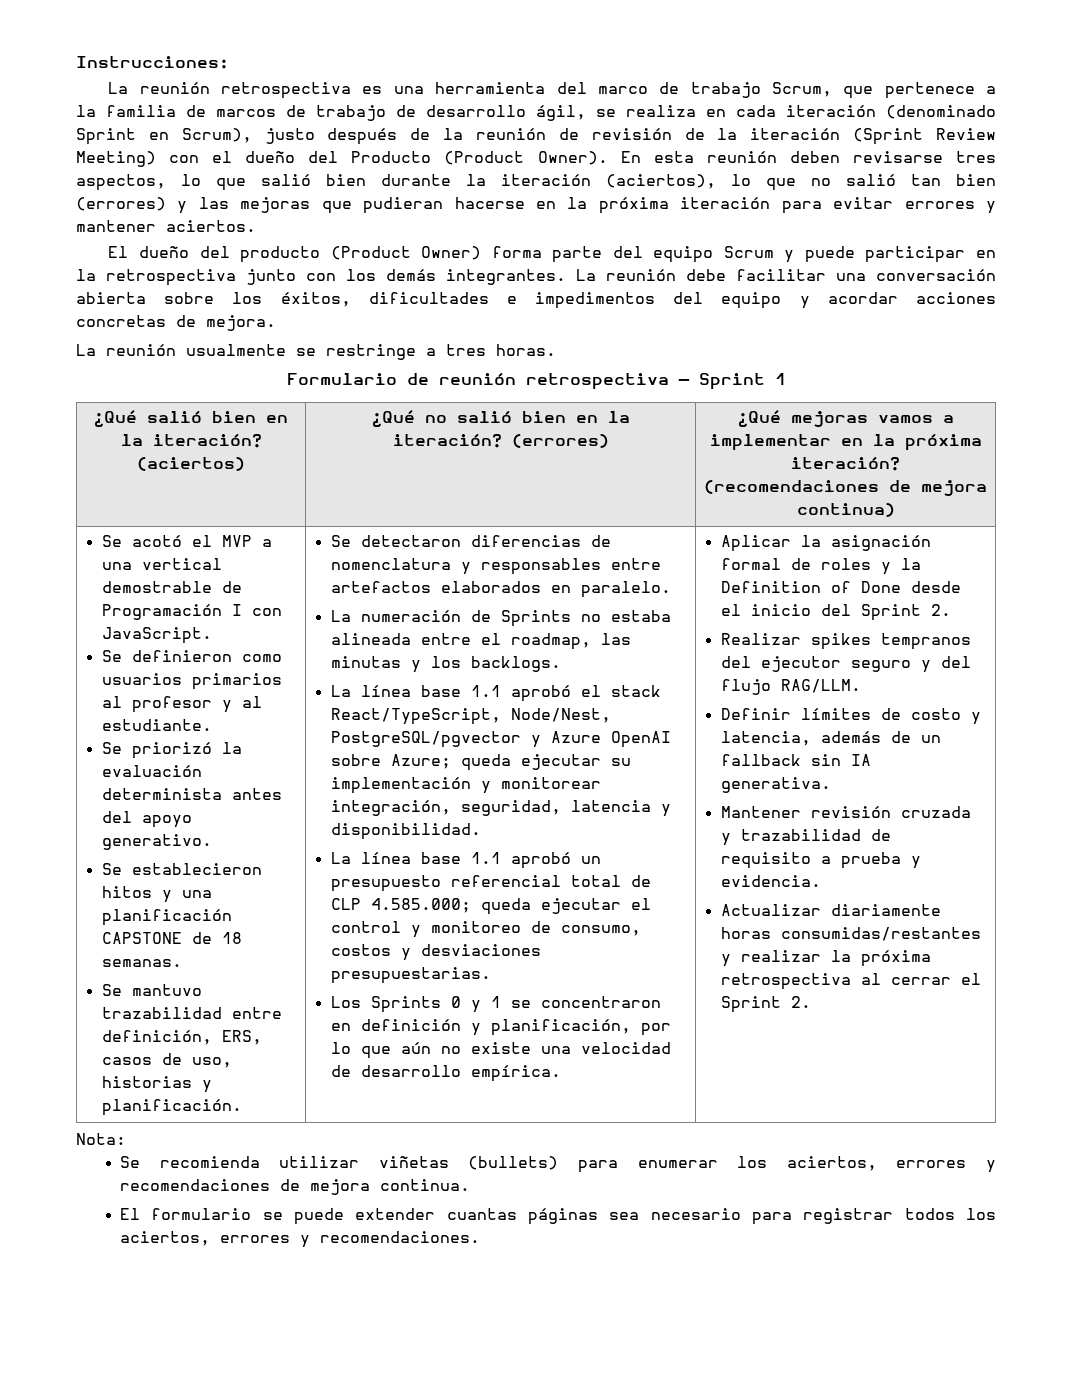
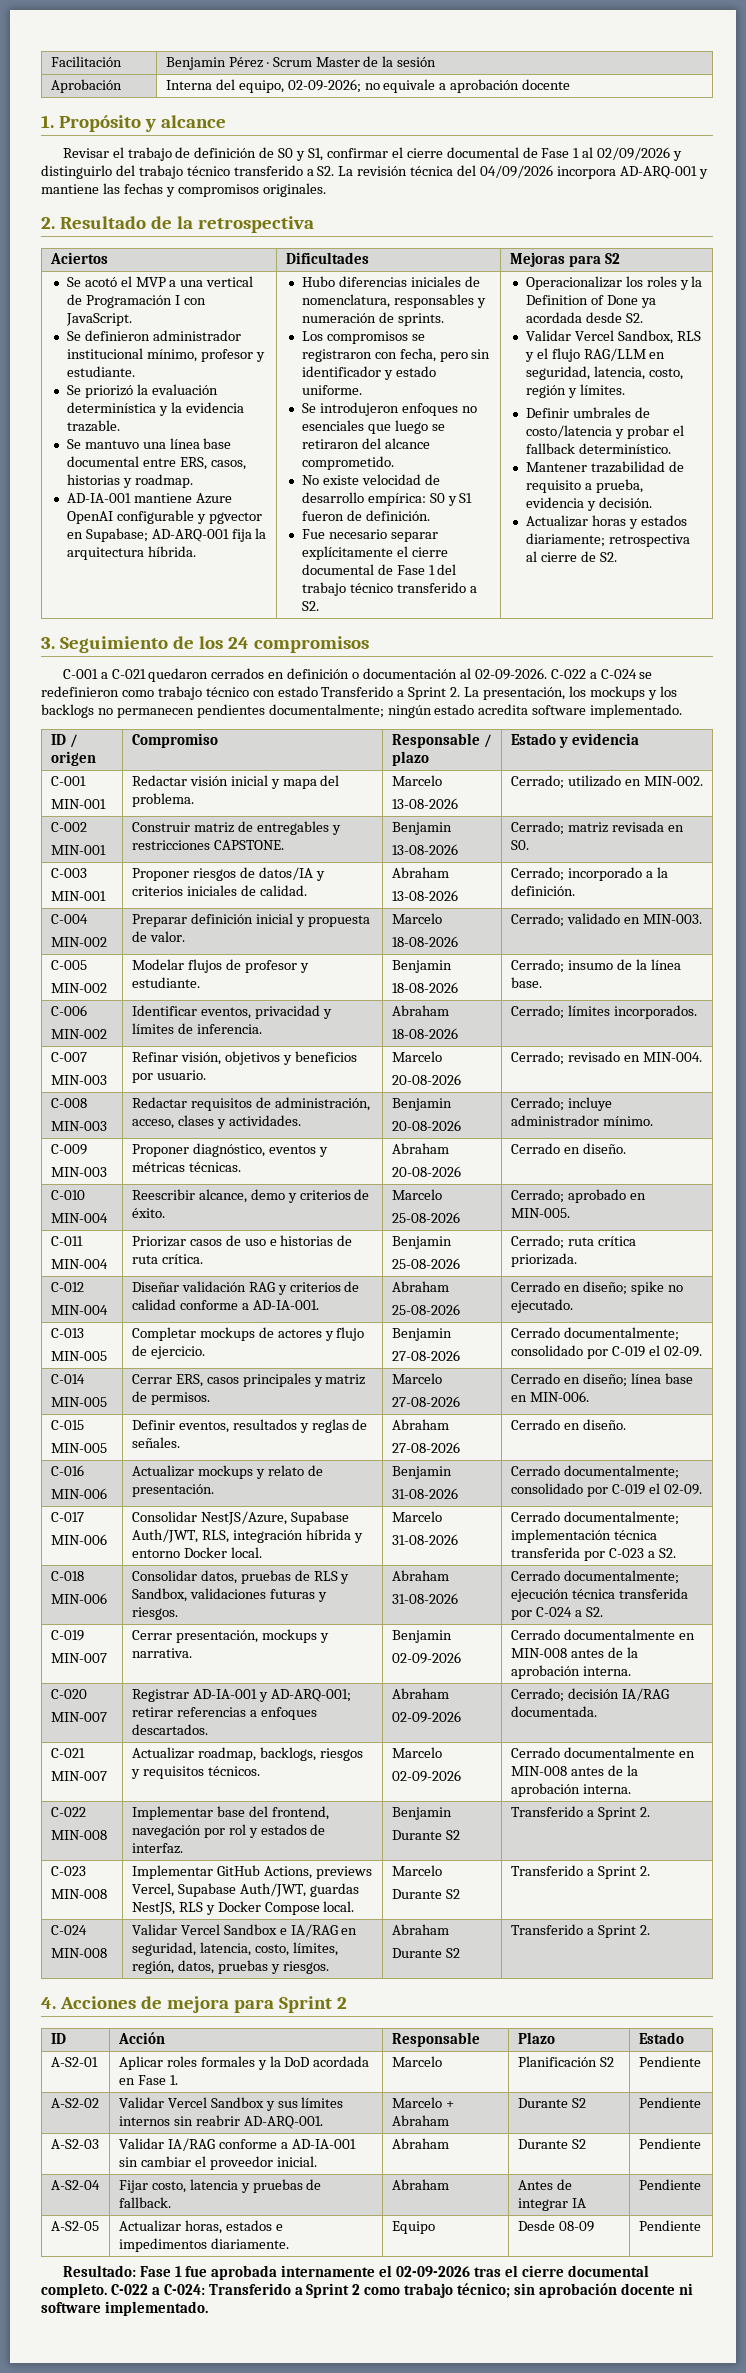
[76,56,229,69] [108,82,997,99] [76,105,996,121] [76,128,997,145] [76,151,997,167] [76,174,996,191] [76,197,997,214] [76,220,256,232] [108,246,996,263] [76,269,996,286] [76,292,996,309] [76,315,276,331] [76,344,556,360] [286,373,786,390] [94,410,288,427] [120,434,262,448] [137,457,245,471] [371,410,630,427] [392,434,609,448] [737,410,954,427] [709,434,982,451] [791,457,900,471] [704,480,987,496] [796,503,895,517] Instrucciones: // La reunión retrospectiva es una herramienta del marco de trabajo Scrum, que pertenece a la familia de marcos de trabajo de desarrollo ágil, se realiza en cada iteración (denominado Sprint en Scrum), justo después de la reunión de revisión de la iteración (Sprint Review Meeting) con el dueño del Producto (Product Owner). En esta reunión deben revisarse tres aspectos, lo que salió bien durante la iteración (aciertos), lo que no salió tan bien (errores) y las mejoras que pudieran hacerse en la próxima iteración para evitar errores y mantener aciertos. // El dueño del producto (Product Owner) forma parte del equipo Scrum y puede participar en la retrospectiva junto con los demás integrantes. La reunión debe facilitar una conversación abierta sobre los éxitos, dificultades e impedimentos del equipo y acordar acciones concretas de mejora. // La reunión usualmente se restringe a tres horas. // Formulario de reunión retrospectiva — Sprint 1 // ¿Qué salió bien en la iteración? (aciertos) | ¿Qué no salió bien en la iteración? (errores) | ¿Qué mejoras vamos a implementar en la próxima iteración? (recomendaciones de mejora continua) -> [50,56,122,67] [165,56,437,70] [50,79,122,93] [165,79,571,93] [41,115,226,132] [62,147,683,161] [41,165,708,179] [41,183,326,197] [41,216,314,233] [49,252,108,264] [285,252,369,264] [509,252,620,267] Facilitación | Benjamin Pérez · Scrum Master de la sesión // Aprobación | Interna del equipo, 02-09-2026; no equivale a aprobación docente // 1. Propósito y alcance // Revisar el trabajo de definición de S0 y S1, confirmar el cierre documental de Fase 1 al 02/09/2026 y distinguirlo del trabajo técnico transferido a S2. La revisión técnica del 04/09/2026 incorpora AD-ARQ-001 y mantiene las fechas y compromisos originales. // 2. Resultado de la retrospectiva // Aciertos | Dificultades | Mejoras para S2
[101,581,212,593] demostrable -> (254, 281) none
[241,654,282,662] [101,673,282,690] [101,696,262,713] como usuarios primarios al profesor y al -> [152,330,241,341] [66,348,265,362] administrador institucional mínimo, profesor y
[101,788,282,800] [101,811,192,828] [101,834,212,850] [101,863,262,875] [101,886,212,903] [101,909,232,926] [101,932,242,944] [101,959,182,967] [101,984,202,996] [101,1007,282,1019] [101,1030,262,1045] [101,1053,232,1068] [101,1076,212,1093] [101,1099,242,1116] [330,535,611,547] [330,558,661,575] [330,581,671,598] [330,610,671,627] [330,633,631,650] [330,656,561,673] [330,685,661,702] [330,708,611,725] [330,731,671,748] [330,754,631,771] [330,777,601,794] [330,800,671,817] [330,823,481,840] [330,852,601,869] [330,875,651,892] [330,898,651,915] [330,921,641,938] [330,944,541,961] [330,967,491,984] [330,996,661,1013] [330,1019,671,1036] [330,1042,671,1059] [330,1065,561,1082] [720,535,931,552] [720,558,811,570] determinista antes del apoyo generativo. // Se establecieron hitos y una planificación CAPSTONE de 18 semanas. // Se mantuvo trazabilidad entre definición, ERS, casos de uso, historias y planificación. | Se detectaron diferencias de nomenclatura y responsables entre artefactos elaborados en paralelo. // La numeración de Sprints no estaba alineada entre el roadmap, las minutas y los backlogs. // La línea base 1.1 aprobó el stack React/TypeScript, Node/Nest, PostgreSQL/pgvector y Azure OpenAI sobre Azure; queda ejecutar su implementación y monitorear integración, seguridad, latencia y disponibilidad. // La línea base 1.1 aprobó un presupuesto referencial total de CLP 4.585.000; queda ejecutar el control y monitoreo de consumo, costos y desviaciones presupuestarias. // Los Sprints 0 y 1 se concentraron en definición y planificación, por lo que aún no existe una velocidad de desarrollo empírica. | Aplicar la asignación formal de -> [66,402,244,416] [66,420,120,432] [66,438,232,449] [66,456,246,470] [66,474,193,488] [66,493,232,504] [66,510,262,524] [66,528,267,542] [66,546,196,560] [301,276,480,287] [301,294,486,308] [301,312,444,326] [301,331,425,344] [301,348,491,362] [301,366,436,380] [301,385,362,395] [301,402,477,416] [301,420,445,434] [301,438,430,449] [301,456,394,470] [301,474,440,485] [301,492,473,506] [301,510,430,521] [301,529,438,542] [301,546,448,560] [301,564,457,575] [301,582,477,596] [301,601,319,611] [525,276,643,290] determinística y la evidencia trazable. // Se mantuvo una línea base documental entre ERS, casos, historias y roadmap. // AD-IA-001 mantiene Azure OpenAI configurable y pgvector en Supabase; AD-ARQ-001 fija la arquitectura híbrida. | Hubo diferencias iniciales de nomenclatura, responsables y numeración de sprints. // Los compromisos se registraron con fecha, pero sin identificador y estado uniforme. // Se introdujeron enfoques no esenciales que luego se retiraron del alcance comprometido. // No existe velocidad de desarrollo empírica: S0 y S1 fueron de definición. // Fue necesario separar explícitamente el cierre documental de Fase 1 del trabajo técnico transferido a S2. | Operacionalizar los
[910,581,961,593] [720,604,951,621] [720,633,971,650] [720,656,971,673] [720,679,861,695] [720,708,981,725] [720,731,941,746] [720,754,871,766] [720,777,831,793] [720,806,971,818] [720,829,891,846] [720,852,921,869] [720,875,821,887] [720,904,941,916] [720,927,981,941] [720,950,931,967] [720,973,981,990] [720,996,811,1013] [76,1133,126,1145] [120,1156,996,1173] [120,1179,471,1195] [120,1208,996,1225] [120,1231,481,1248] desde el inicio del Sprint 2. // Realizar spikes tempranos del ejecutor seguro y del flujo RAG/LLM. // Definir límites de costo y latencia, además de un fallback sin IA generativa. // Mantener revisión cruzada y trazabilidad de requisito a prueba y evidencia. // Actualizar diariamente horas consumidas/restantes y realizar la próxima retrospectiva al cerrar el Sprint 2. // Nota: // Se recomienda utilizar viñetas (bullets) para enumerar los aciertos, errores y recomendaciones de mejora continua. // El formulario se puede extender cuantas páginas sea necesario para registrar todos los aciertos, errores y recomendaciones. -> [640,298,656,308] [525,312,643,323] [525,330,701,344] [524,348,666,362] [525,366,683,380] [525,384,625,398] [525,407,650,418] [525,425,684,439] [525,443,671,454] [525,461,684,473] [525,479,643,493] [525,497,652,511] [525,515,687,529] [525,533,690,547] [525,551,617,562] [41,636,369,653] [62,668,653,682] [41,686,677,700] [41,704,683,718] [50,734,78,748] [50,751,96,766] [131,733,218,748] [391,733,492,748] [391,751,429,766] [510,733,639,748] [50,776,86,786] [50,799,106,809] [131,775,340,789] [131,793,194,807] [391,775,442,786] [391,798,458,809] [510,775,703,789] [50,822,87,832] [50,845,106,855] [131,821,341,835] [131,840,284,850] [391,822,452,835] [391,844,458,855] [510,821,684,835] [510,840,529,850] [50,868,87,878] [50,891,106,901] [131,867,325,881] [131,885,307,896] [391,867,449,878] [391,890,458,901] [510,867,668,881] [510,885,575,896] [50,914,88,924] [50,937,107,947] [131,913,370,927] [131,931,185,942] [391,913,442,924] [391,936,458,947] [510,913,702,927] [50,960,87,970] [50,983,107,993] [131,959,309,973] [131,977,200,988] [391,960,452,973] [391,982,458,993] [510,959,681,973] [510,977,542,988] [50,1005,87,1016] [50,1029,107,1039] [131,1005,332,1019] [131,1023,262,1034] [391,1005,449,1016] [391,1028,458,1039] [510,1005,697,1019] [50,1052,87,1062] [50,1075,107,1085] [131,1051,357,1065] [131,1070,206,1083] [391,1051,442,1062] [391,1074,461,1085] [510,1051,702,1065] [50,1098,87,1108] [50,1121,107,1131] [131,1097,370,1111] [131,1115,301,1129] [391,1098,452,1111] [391,1120,461,1131] [510,1097,612,1111] [510,1115,653,1126] [50,1144,87,1155] [50,1167,107,1177] [131,1143,328,1157] [131,1162,241,1172] [391,1143,449,1154] [391,1166,461,1177] [510,1143,626,1154] [50,1190,85,1200] [50,1213,108,1223] [131,1189,370,1203] [131,1208,165,1218] [391,1189,442,1200] [391,1212,460,1223] [510,1189,646,1203] [510,1208,570,1218] [50,1236,83,1246] [50,1259,108,1269] [131,1235,353,1247] [131,1254,203,1264] [391,1236,452,1249] [391,1258,460,1269] [510,1235,636,1249] [510,1253,577,1267] [50,1282,84,1292] [50,1305,108,1315] [131,1281,360,1295] [131,1299,319,1310] [391,1281,449,1292] [391,1304,460,1315] [510,1281,683,1295] [510,1299,573,1313] [50,1328,84,1338] [50,1351,107,1361] [131,1327,365,1341] [131,1345,205,1359] [391,1328,452,1341] [391,1350,460,1361] [510,1327,679,1341] [510,1345,702,1359] [50,1374,85,1384] [50,1397,107,1407] [131,1373,366,1387] [131,1391,210,1405] [391,1373,442,1384] [391,1396,460,1407] [510,1373,693,1387] [510,1391,589,1402] [50,1420,84,1430] [50,1443,107,1453] [131,1419,368,1433] [131,1437,180,1448] [391,1419,449,1430] [391,1442,460,1453] [510,1419,626,1430] [50,1465,84,1476] [50,1488,107,1499] [131,1465,323,1479] [131,1484,214,1497] [391,1466,452,1479] [391,1488,458,1499] [510,1465,679,1479] [510,1483,702,1497] [50,1512,84,1522] [50,1534,107,1545] [131,1511,349,1525] [131,1529,363,1543] [131,1547,262,1558] [391,1511,442,1522] [391,1534,458,1545] [510,1511,679,1525] [510,1529,657,1543] [510,1547,676,1561] [50,1571,84,1581] [50,1593,107,1604] [131,1570,350,1584] [131,1588,327,1602] [131,1607,178,1620] [391,1570,449,1581] [391,1593,458,1604] [510,1570,679,1584] [510,1588,688,1602] [510,1607,603,1620] [50,1630,84,1641] [50,1653,107,1663] [131,1629,329,1643] [131,1648,192,1658] [391,1630,452,1643] [391,1652,461,1664] [510,1629,695,1640] [510,1647,638,1658] [510,1665,631,1679] [50,1689,87,1699] [50,1712,107,1722] [131,1689,351,1702] [131,1707,317,1720] [131,1724,208,1735] [391,1688,449,1699] [391,1711,461,1723] [510,1688,669,1702] [510,1706,597,1717] [50,1748,85,1758] [50,1771,107,1781] [131,1747,363,1761] [130,1766,260,1779] [391,1747,442,1758] [391,1770,461,1782] [510,1747,695,1758] [510,1765,638,1776] [510,1783,631,1797] [50,1807,86,1817] [50,1830,107,1840] [131,1806,329,1820] [131,1824,326,1838] [131,1843,183,1854] [391,1807,452,1820] [391,1830,460,1840] [510,1806,650,1820] [50,1866,86,1876] [50,1889,107,1899] [131,1865,372,1879] [131,1883,359,1897] [131,1901,355,1915] [391,1865,442,1876] [391,1889,460,1899] [510,1865,650,1879] [50,1925,87,1935] [50,1948,107,1958] [131,1924,358,1937] [131,1942,338,1956] [131,1960,329,1974] [391,1924,449,1935] [391,1948,460,1958] [510,1924,650,1938] [41,1996,347,2013] [50,2033,66,2044] [117,2032,165,2044] [391,2032,480,2047] [517,2032,555,2044] [638,2032,684,2044] [50,2057,98,2067] [118,2056,370,2070] [118,2075,178,2085] [391,2056,442,2067] [517,2056,614,2067] [638,2056,701,2067] [50,2098,99,2108] [118,2097,344,2111] [118,2115,323,2129] [391,2097,454,2108] [391,2115,449,2126] [517,2098,586,2108] [638,2097,701,2108] [50,2139,99,2149] [118,2138,356,2151] [118,2156,317,2170] [391,2138,449,2149] [517,2139,586,2149] [638,2138,701,2149] [50,2180,100,2190] [118,2179,322,2193] [118,2197,171,2208] [391,2179,449,2190] [517,2179,572,2190] [517,2198,586,2211] [638,2179,701,2190] [50,2221,99,2231] [118,2220,283,2234] [118,2238,289,2252] [391,2221,435,2234] [517,2220,594,2232] [638,2220,701,2231] [62,2265,649,2280] [41,2283,693,2298] [41,2301,208,2316] ya acordada desde S2. // Validar Vercel Sandbox, RLS y el flujo RAG/LLM en seguridad, latencia, costo, región y límites. // Definir umbrales de costo/latencia y probar el fallback determinístico. // Mantener trazabilidad de requisito a prueba, evidencia y decisión. // Actualizar horas y estados diariamente; retrospectiva al cierre de S2. // 3. Seguimiento de los 24 compromisos // C-001 a C-021 quedaron cerrados en definición o documentación al 02-09-2026. C-022 a C-024 se redefinieron como trabajo técnico con estado Transferido a Sprint 2. La presentación, los mockups y los backlogs no permanecen pendientes documentalmente; ningún estado acredita software implementado. // ID / origen | Compromiso | Responsable / plazo | Estado y evidencia // C-001 // MIN-001 | Redactar visión inicial y mapa del problema. | Marcelo // 13-08-2026 | Cerrado; utilizado en MIN-002. // C-002 // MIN-001 | Construir matriz de entregables y restricciones CAPSTONE. | Benjamin // 13-08-2026 | Cerrado; matriz revisada en S0. // C-003 // MIN-001 | Proponer riesgos de datos/IA y criterios iniciales de calidad. | Abraham // 13-08-2026 | Cerrado; incorporado a la definición. // C-004 // MIN-002 | Preparar definición inicial y propuesta de valor. | Marcelo // 18-08-2026 | Cerrado; validado en MIN-003. // C-005 // MIN-002 | Modelar flujos de profesor y estudiante. | Benjamin // 18-08-2026 | Cerrado; insumo de la línea base. // C-006 // MIN-002 | Identificar eventos, privacidad y límites de inferencia. | Abraham // 18-08-2026 | Cerrado; límites incorporados. // C-007 // MIN-003 | Refinar visión, objetivos y beneficios por usuario. | Marcelo // 20-08-2026 | Cerrado; revisado en MIN-004. // C-008 // MIN-003 | Redactar requisitos de administración, acceso, clases y actividades. | Benjamin // 20-08-2026 | Cerrado; incluye administrador mínimo. // C-009 // MIN-003 | Proponer diagnóstico, eventos y métricas técnicas. | Abraham // 20-08-2026 | Cerrado en diseño. // C-010 // MIN-004 | Reescribir alcance, demo y criterios de éxito. | Marcelo // 25-08-2026 | Cerrado; aprobado en MIN-005. // C-011 // MIN-004 | Priorizar casos de uso e historias de ruta crítica. | Benjamin // 25-08-2026 | Cerrado; ruta crítica priorizada. // C-012 // MIN-004 | Diseñar validación RAG y criterios de calidad conforme a AD-IA-001. | Abraham // 25-08-2026 | Cerrado en diseño; spike no ejecutado. // C-013 // MIN-005 | Completar mockups de actores y flujo de ejercicio. | Benjamin // 27-08-2026 | Cerrado documentalmente; consolidado por C-019 el 02-09. // C-014 // MIN-005 | Cerrar ERS, casos principales y matriz de permisos. | Marcelo // 27-08-2026 | Cerrado en diseño; línea base en MIN-006. // C-015 // MIN-005 | Definir eventos, resultados y reglas de señales. | Abraham // 27-08-2026 | Cerrado en diseño. // C-016 // MIN-006 | Actualizar mockups y relato de presentación. | Benjamin // 31-08-2026 | Cerrado documentalmente; consolidado por C-019 el 02-09. // C-017 // MIN-006 | Consolidar NestJS/Azure, Supabase Auth/JWT, RLS, integración híbrida y entorno Docker local. | Marcelo // 31-08-2026 | Cerrado documentalmente; implementación técnica transferida por C-023 a S2. // C-018 // MIN-006 | Consolidar datos, pruebas de RLS y Sandbox, validaciones futuras y riesgos. | Abraham // 31-08-2026 | Cerrado documentalmente; ejecución técnica transferida por C-024 a S2. // C-019 // MIN-007 | Cerrar presentación, mockups y narrativa. | Benjamin // 02-09-2026 | Cerrado documentalmente en MIN-008 antes de la aprobación interna. // C-020 // MIN-007 | Registrar AD-IA-001 y AD-ARQ-001; retirar referencias a enfoques descartados. | Abraham // 02-09-2026 | Cerrado; decisión IA/RAG documentada. // C-021 // MIN-007 | Actualizar roadmap, backlogs, riesgos y requisitos técnicos. | Marcelo // 02-09-2026 | Cerrado documentalmente en MIN-008 antes de la aprobación interna. // C-022 // MIN-008 | Implementar base del frontend, navegación por rol y estados de interfaz. | Benjamin // Durante S2 | Transferido a Sprint 2. // C-023 // MIN-008 | Implementar GitHub Actions, previews Vercel, Supabase Auth/JWT, guardas NestJS, RLS y Docker Compose local. | Marcelo // Durante S2 | Transferido a Sprint 2. // C-024 // MIN-008 | Validar Vercel Sandbox e IA/RAG en seguridad, latencia, costo, límites, región, datos, pruebas y riesgos. | Abraham // Durante S2 | Transferido a Sprint 2. // 4. Acciones de mejora para Sprint 2 // ID | Acción | Responsable | Plazo | Estado // A-S2-01 | Aplicar roles formales y la DoD acordada en Fase 1. | Marcelo | Planificación S2 | Pendiente // A-S2-02 | Validar Vercel Sandbox y sus límites internos sin reabrir AD-ARQ-001. | Marcelo + Abraham | Durante S2 | Pendiente // A-S2-03 | Validar IA/RAG conforme a AD-IA-001 sin cambiar el proveedor inicial. | Abraham | Durante S2 | Pendiente // A-S2-04 | Fijar costo, latencia y pruebas de fallback. | Abraham | Antes de integrar IA | Pendiente // A-S2-05 | Actualizar horas, estados e impedimentos diariamente. | Equipo | Desde 08-09 | Pendiente // Resultado: Fase 1 fue aprobada internamente el 02-09-2026 tras el cierre documental completo. C-022 a C-024: Transferido a Sprint 2 como trabajo técnico; sin aprobación docente ni software implementado.

